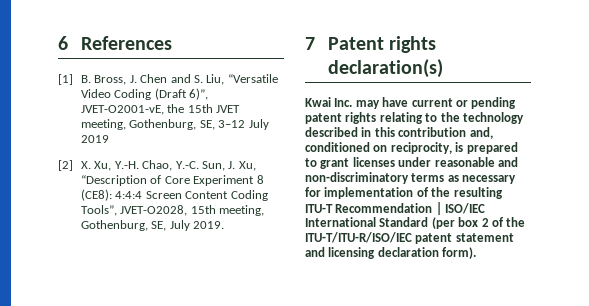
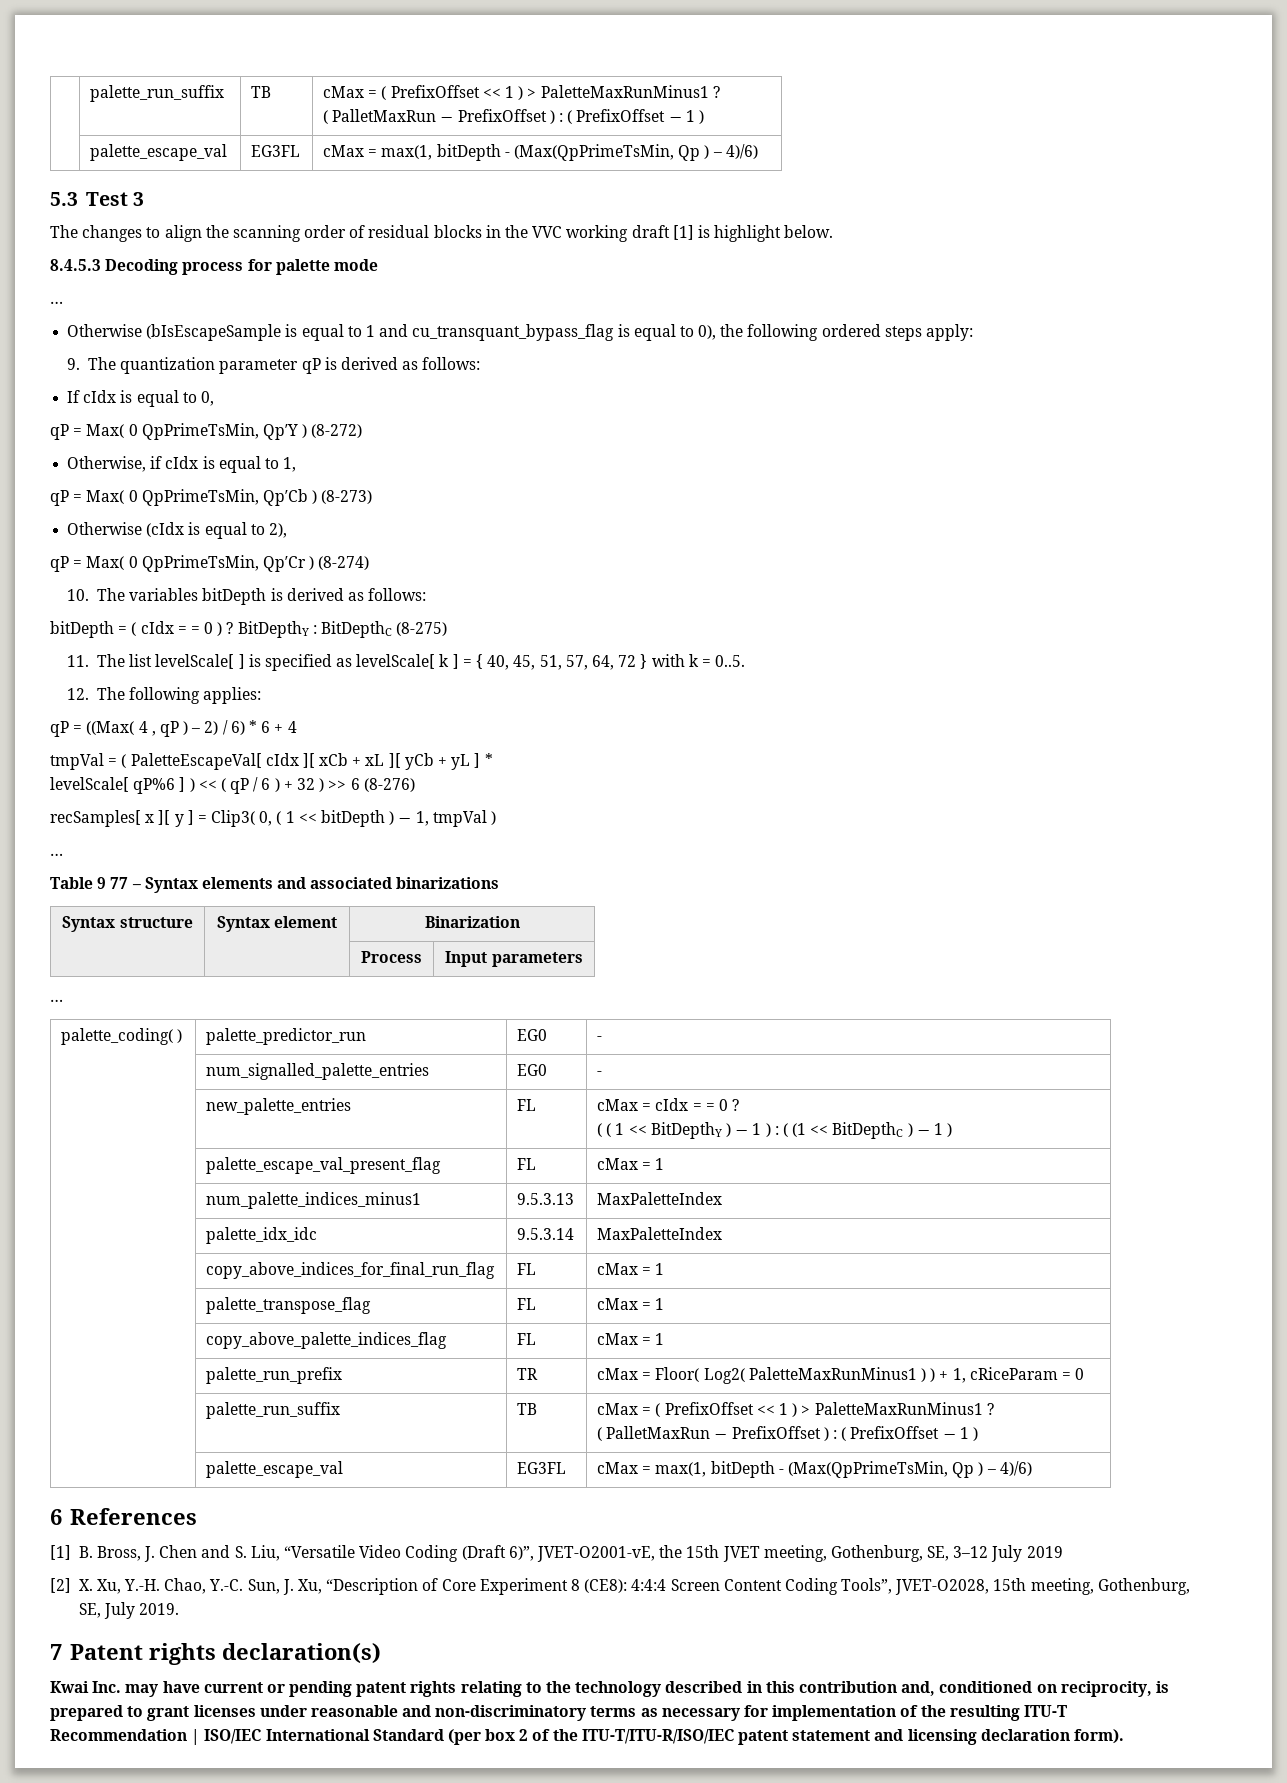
(58, 43) none -> [90,85,225,102] [251,86,272,98] [323,85,720,100] [323,109,704,124] [90,144,228,161] [251,145,301,157] [323,144,758,161] [50,192,145,206] [50,225,834,242] [50,259,378,275] [50,301,63,304] [67,324,974,341] [67,357,481,374] [67,390,214,407] [50,423,363,440] [67,456,297,473] [50,489,373,506] [67,522,287,539] [50,555,370,572] [67,588,427,605] [50,621,448,638] [67,654,746,671] [67,687,262,704] [50,720,297,737] [50,753,493,770] [50,777,415,794] [50,810,496,827] [50,853,63,856] [50,877,500,893] [62,916,193,932] [216,916,338,932] [424,916,520,928] [361,951,422,963] [445,951,583,967] [50,999,63,1002] [61,1028,183,1045] [206,1028,367,1045] [517,1029,548,1041] [597,1036,603,1041] [206,1063,430,1080] [517,1064,548,1076] [597,1071,603,1076] [206,1098,352,1115] [517,1099,537,1111] [597,1098,740,1111] [597,1122,953,1139] [206,1157,442,1174] [517,1158,537,1170] [597,1158,665,1170] [206,1192,422,1209] [517,1193,575,1205] [597,1192,723,1205] [206,1227,318,1244] [517,1228,575,1240] [597,1227,723,1240] [206,1262,496,1279] [517,1263,537,1275] [597,1263,665,1275] [206,1297,372,1314] [517,1298,537,1310] [597,1298,665,1310] [206,1332,448,1349] [517,1333,537,1345] [597,1333,665,1345] [206,1367,343,1384] [517,1368,539,1380] [597,1367,1085,1384] [206,1402,341,1419] [517,1403,538,1415] [597,1402,994,1417] [597,1426,978,1441] [206,1461,344,1478] [517,1462,567,1474] [597,1461,1032,1478] | palette_run_suffix | TB | cMax = ( PrefixOffset << 1 ) > PaletteMaxRunMinus1 ? // ( PalletMaxRun − PrefixOffset ) : ( PrefixOffset − 1 ) // | palette_escape_val | EG3FL | cMax = max(1, bitDepth - (Max(QpPrimeTsMin, Qp ) – 4)/6) // 5.3 Test 3 // The changes to align the scanning order of residual blocks in the VVC working draft [1] is highlight below. // 8.4.5.3 Decoding process for palette mode // … // Otherwise (bIsEscapeSample is equal to 1 and cu_transquant_bypass_flag is equal to 0), the following ordered steps apply: // 9. The quantization parameter qP is derived as follows: // If cIdx is equal to 0, // qP = Max( 0 QpPrimeTsMin, Qp′Y ) (8-272) // Otherwise, if cIdx is equal to 1, // qP = Max( 0 QpPrimeTsMin, Qp′Cb ) (8-273) // Otherwise (cIdx is equal to 2), // qP = Max( 0 QpPrimeTsMin, Qp′Cr ) (8-274) // 10. The variables bitDepth is derived as follows: // bitDepth = ( cIdx = = 0 ) ? BitDepthY : BitDepthC (8-275) // 11. The list levelScale[ ] is specified as levelScale[ k ] = { 40, 45, 51, 57, 64, 72 } with k = 0..5. // 12. The following applies: // qP = ((Max( 4 , qP ) – 2) / 6) * 6 + 4 // tmpVal = ( PaletteEscapeVal[ cIdx ][ xCb + xL ][ yCb + yL ] * // levelScale[ qP%6 ] ) << ( qP / 6 ) + 32 ) >> 6 (8-276) // recSamples[ x ][ y ] = Clip3( 0, ( 1 << bitDepth ) − 1, tmpVal ) // … // Table 9 77 – Syntax elements and associated binarizations // Syntax structure | Syntax element | Binarization // | | Process | Input parameters // … // palette_coding( ) | palette_predictor_run | EG0 | - // | num_signalled_palette_entries | EG0 | - // | new_palette_entries | FL | cMax = cIdx = = 0 ? // ( ( 1 << BitDepthY ) − 1 ) : ( (1 << BitDepthC ) − 1 ) // | palette_escape_val_present_flag | FL | cMax = 1 // | num_palette_indices_minus1 | 9.5.3.13 | MaxPaletteIndex // | palette_idx_idc | 9.5.3.14 | MaxPaletteIndex // | copy_above_indices_for_final_run_flag | FL | cMax = 1 // | palette_transpose_flag | FL | cMax = 1 // | copy_above_palette_indices_flag | FL | cMax = 1 // | palette_run_prefix | TR | cMax = Floor( Log2( PaletteMaxRunMinus1 ) ) + 1, cRiceParam = 0 // | palette_run_suffix | TB | cMax = ( PrefixOffset << 1 ) > PaletteMaxRunMinus1 ? // ( PalletMaxRun − PrefixOffset ) : ( PrefixOffset − 1 ) // | palette_escape_val | EG3FL | cMax = max(1, bitDepth - (Max(QpPrimeTsMin, Qp ) – 4)/6) //

